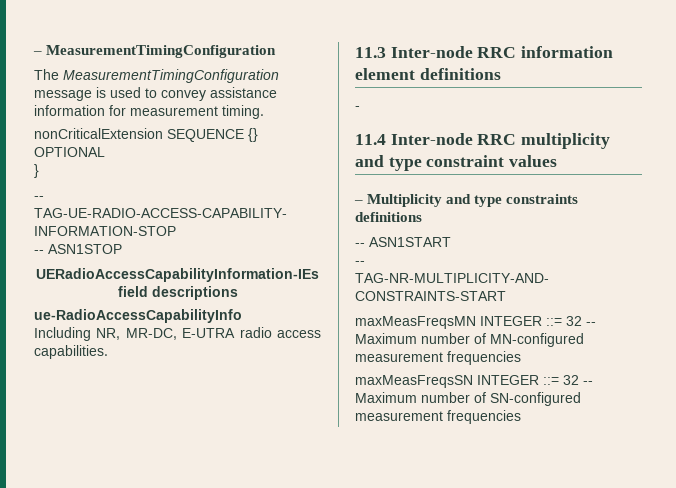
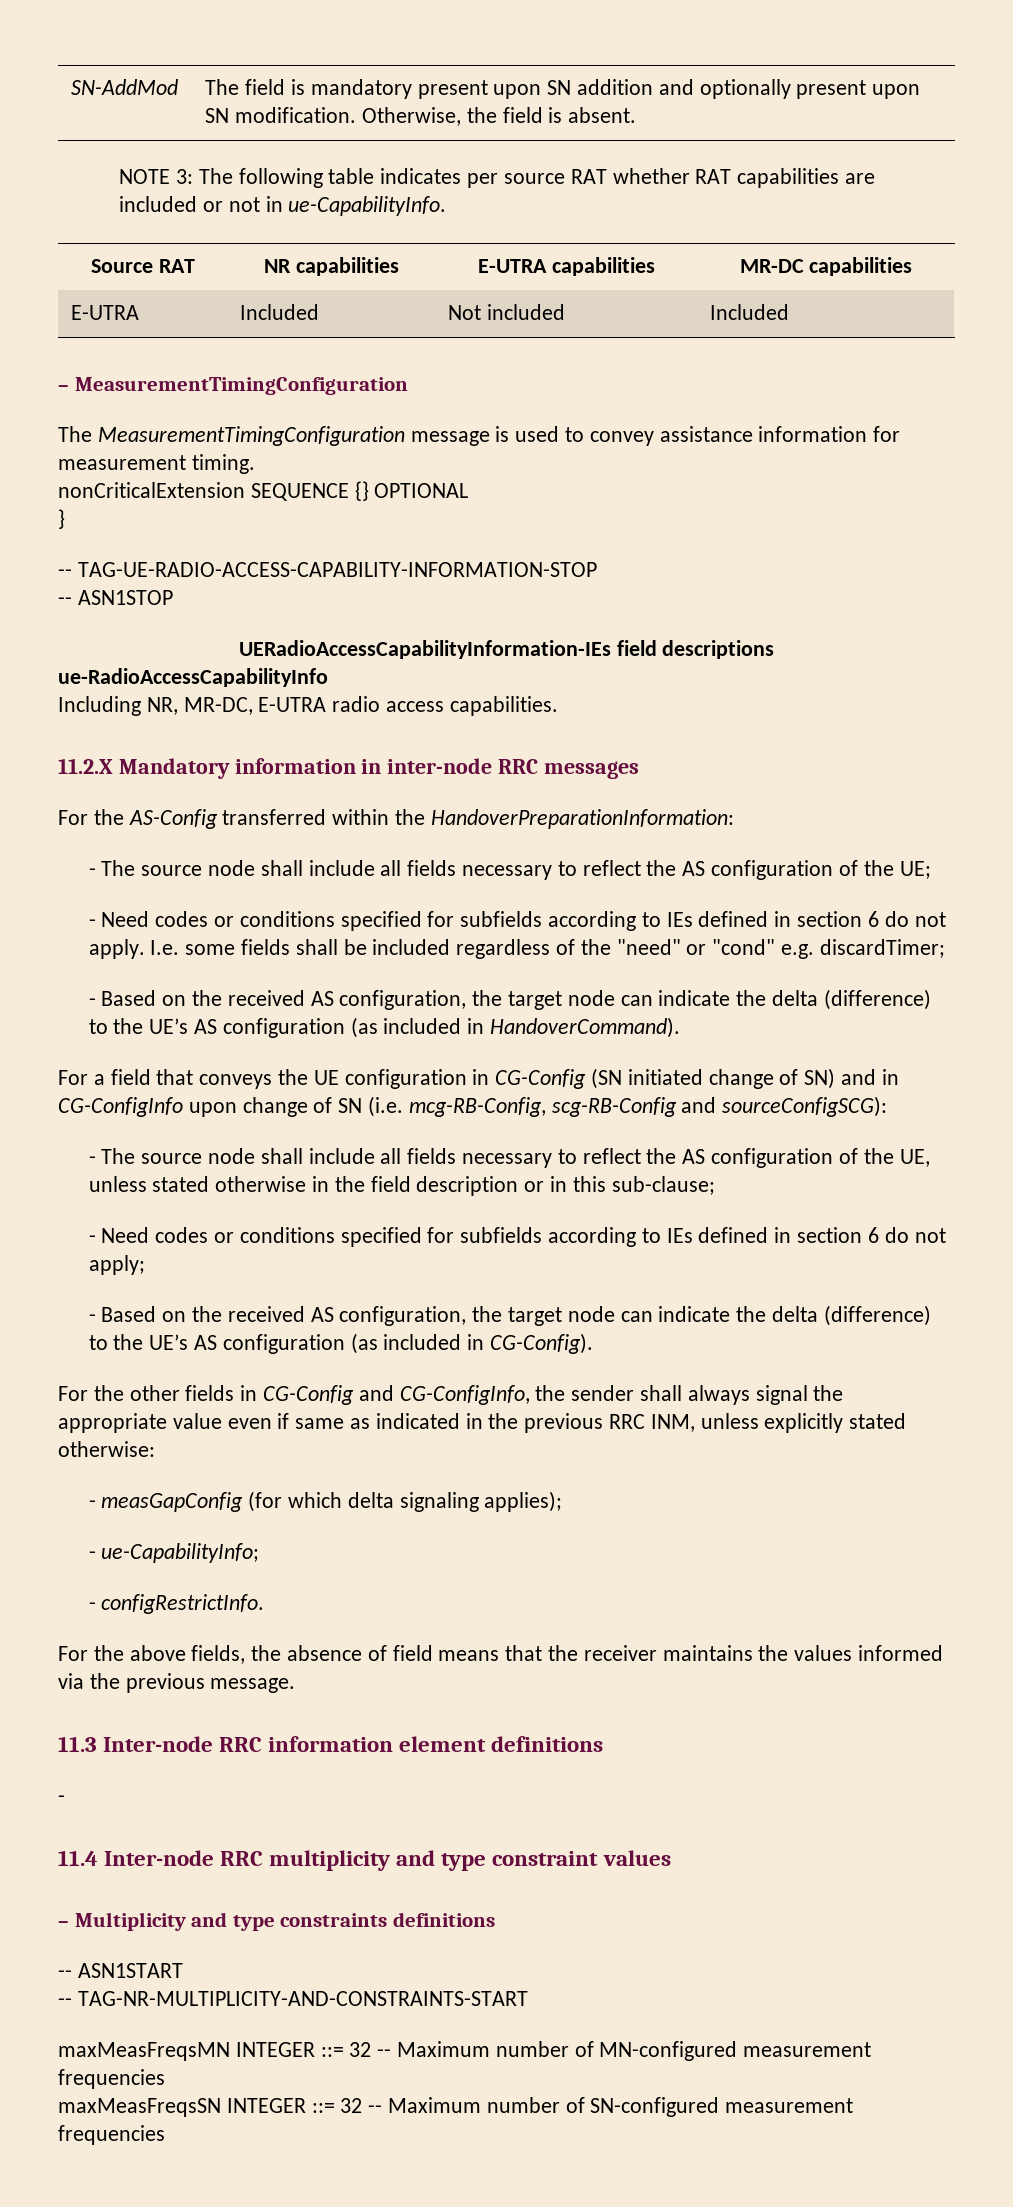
(33, 53) none -> [71,79,179,95] [205,79,921,99] [205,107,637,126] [119,168,875,188] [119,196,447,216] [91,259,195,273] [264,257,399,276] [478,257,655,276] [739,257,913,276] [71,305,140,320] [240,304,320,320] [448,304,566,320] [710,304,790,320] SN-AddMod | The field is mandatory present upon SN addition and optionally present upon SN modification. Otherwise, the field is absent. // NOTE 3: The following table indicates per source RAT whether RAT capabilities are included or not in ue-CapabilityInfo. // Source RAT | NR capabilities | E-UTRA capabilities | MR-DC capabilities // E-UTRA | Included | Not included | Included //
(108, 352) none -> [58,758,639,779] [58,809,734,829] [88,860,931,880] [88,911,946,931] [88,939,945,959] [88,989,931,1010] [88,1017,681,1038] [58,1068,899,1089] [58,1096,888,1117] [88,1148,930,1168] [88,1176,715,1196] [88,1227,946,1247] [88,1255,145,1275] [88,1305,931,1326] [88,1333,594,1354] [58,1385,844,1405] [58,1413,907,1433] [58,1441,155,1457] [88,1491,563,1512] [88,1543,260,1563] [88,1594,265,1614] [58,1645,944,1664] [58,1673,296,1693] // 11.2.X Mandatory information in inter-node RRC messages // For the AS-Config transferred within the HandoverPreparationInformation: // - The source node shall include all fields necessary to reflect the AS configuration of the UE; // - Need codes or conditions specified for subfields according to IEs defined in section 6 do not apply. I.e. some fields shall be included regardless of the "need" or "cond" e.g. discardTimer; // - Based on the received AS configuration, the target node can indicate the delta (difference) to the UE’s AS configuration (as included in HandoverCommand). // For a field that conveys the UE configuration in CG-Config (SN initiated change of SN) and in CG-ConfigInfo upon change of SN (i.e. mcg-RB-Config, scg-RB-Config and sourceConfigSCG): // - The source node shall include all fields necessary to reflect the AS configuration of the UE, unless stated otherwise in the field description or in this sub-clause; // - Need codes or conditions specified for subfields according to IEs defined in section 6 do not apply; // - Based on the received AS configuration, the target node can indicate the delta (difference) to the UE’s AS configuration (as included in CG-Config). // For the other fields in CG-Config and CG-ConfigInfo, the sender shall always signal the appropriate value even if same as indicated in the previous RRC INM, unless explicitly stated otherwise: // - measGapConfig (for which delta signaling applies); // - ue-CapabilityInfo; // - configRestrictInfo. // For the above fields, the absence of field means that the receiver maintains the values informed via the previous message.

